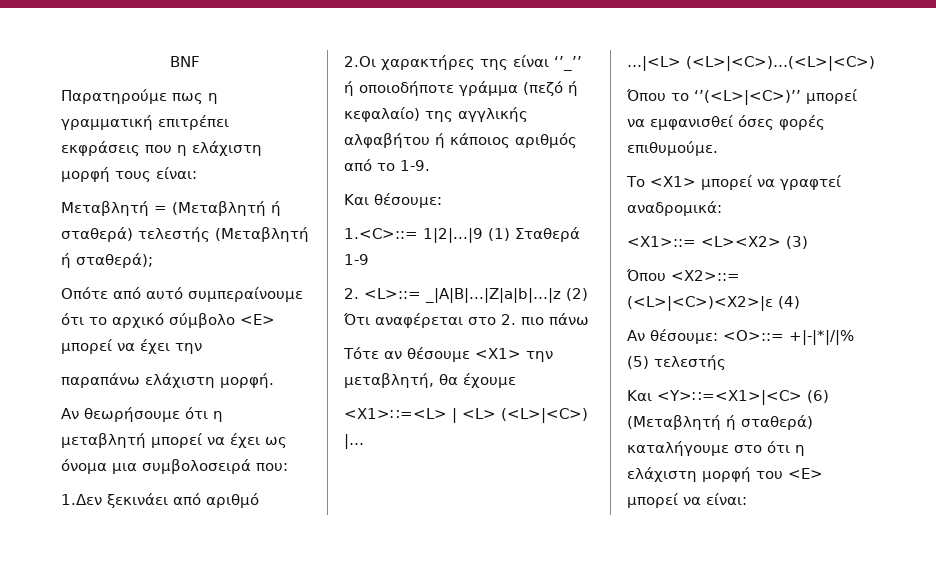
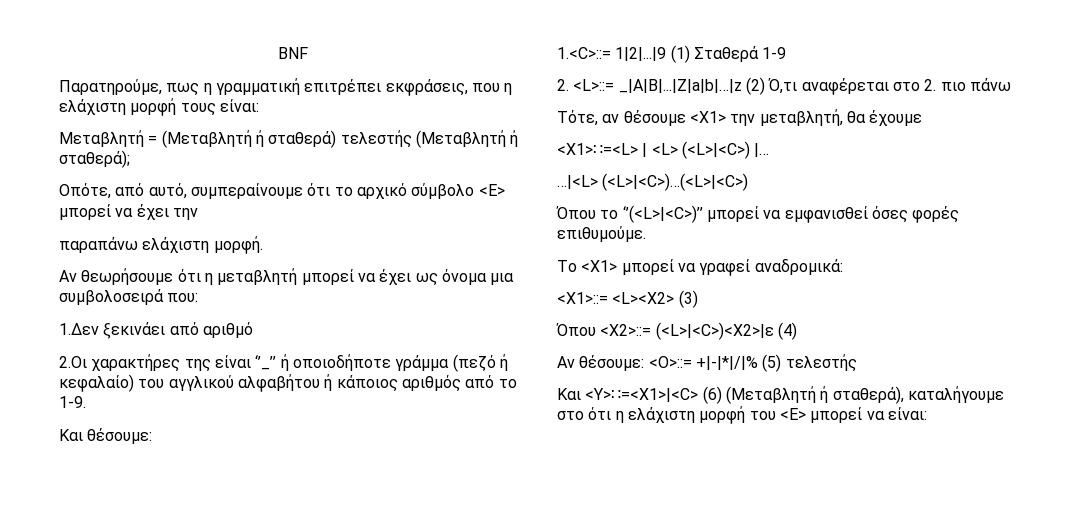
[61,89,167,104] Παρατηρούμε -> [59,79,162,95] Παρατηρούμε,
[61,141,140,156] εκφράσεις -> [385,79,468,96] εκφράσεις,
[61,287,183,299] Οπότε από αυτό -> [59,183,187,199] Οπότε, από αυτό,
[425,107,528,122] της αγγλικής -> [138,375,234,391] του αγγλικού
[343,313,370,325] Ότι -> [768,78,798,94] Ό,τι
[343,347,379,359] Τότε -> [557,110,598,126] Τότε,
[780,175,841,190] γραφτεί -> [699,259,751,276] γραφεί
[741,415,813,430] σταθερά) -> [832,386,904,404] σταθερά),

